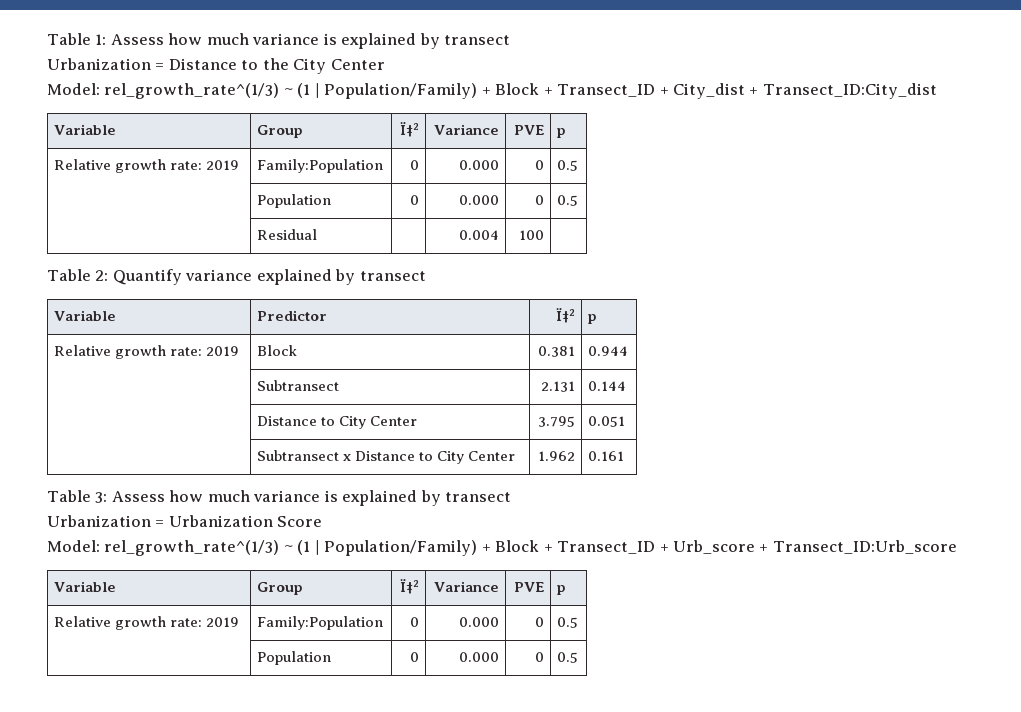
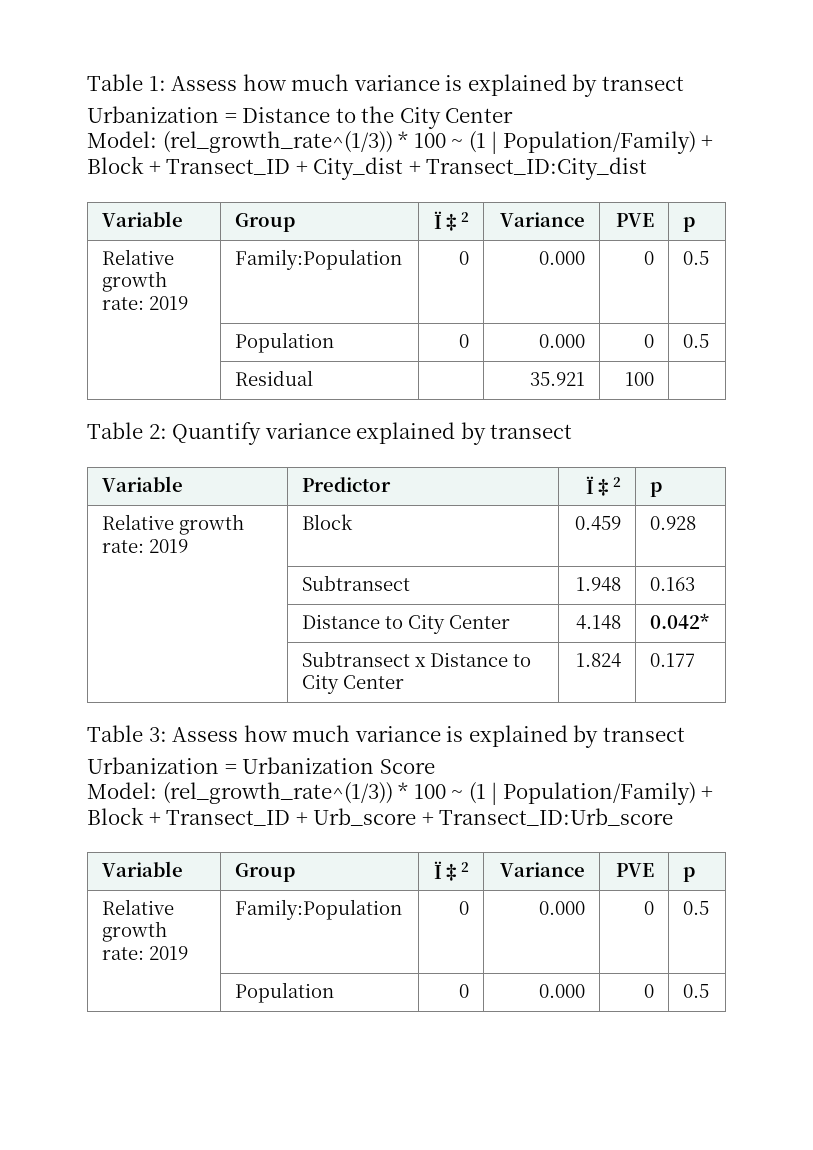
[104,83,280,99] rel_growth_rate^(1/3) -> [162,131,446,153] (rel_growth_rate^(1/3)) * 100
[459,230,500,240] 0.004 -> [530,372,586,386] 35.921
[538,346,576,357] [587,346,628,356] 0.381 | 0.944 -> [575,516,622,530] [649,516,696,530] 0.459 | 0.928
[541,381,576,392] [587,381,626,391] [256,416,418,429] [538,416,576,427] [587,416,625,427] 2.131 | 0.144 // | Distance to City Center | 3.795 | 0.051 -> [576,577,622,591] [649,577,695,591] [301,614,510,634] [576,615,622,629] [649,613,709,629] 1.948 | 0.163 // | Distance to City Center | 4.148 | 0.042*
[538,451,576,461] [587,451,624,461] 1.962 | 0.161 -> [576,653,622,667] [649,653,695,667] 1.824 | 0.177
[104,540,280,556] rel_growth_rate^(1/3) -> [162,782,446,804] (rel_growth_rate^(1/3)) * 100

